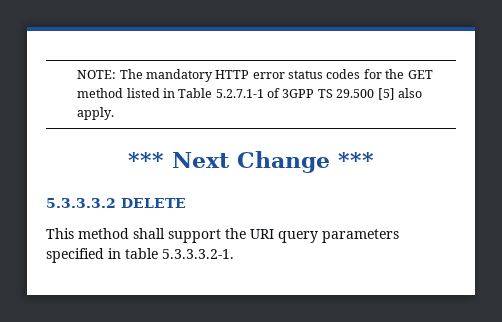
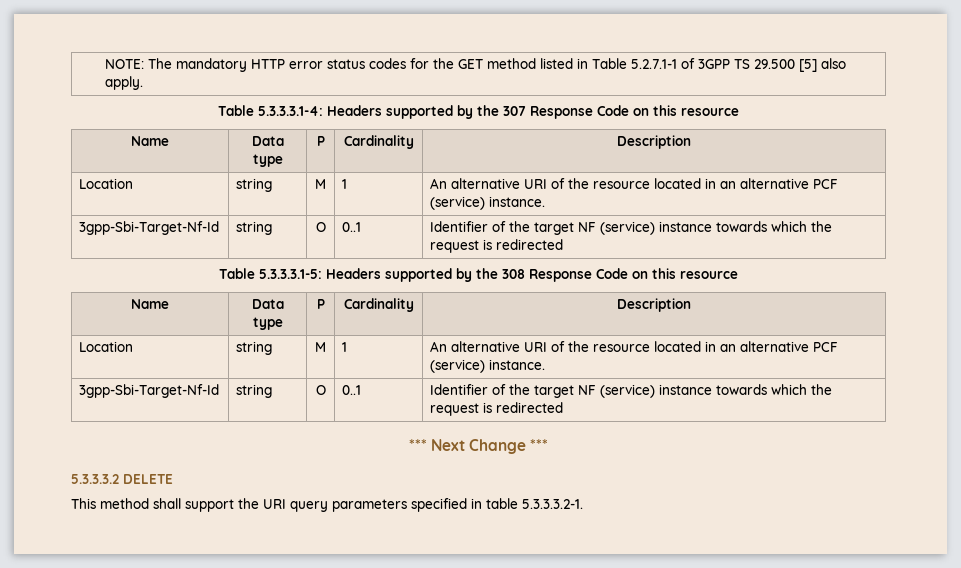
(115, 113) none -> [218,105,739,119] [131,136,169,146] [251,136,284,146] [252,154,283,167] [316,136,325,146] [343,135,414,149] [617,135,691,149] [79,178,134,189] [236,178,273,192] [315,179,326,189] [342,179,348,189] [430,178,839,189] [430,196,546,210] [79,221,220,235] [236,221,273,235] [315,222,326,232] [342,222,362,232] [430,221,833,235] [430,239,564,253] [219,268,738,282] [131,299,169,309] [251,299,284,309] [252,317,283,330] [316,299,325,309] [343,298,414,312] [617,298,691,312] [79,341,134,352] [236,341,273,355] [315,342,326,352] [342,342,348,352] [430,341,839,352] [430,359,546,373] [79,384,220,398] [236,384,273,398] [315,385,326,395] [342,385,362,395] [430,384,833,398] [430,402,564,416] // Table 5.3.3.3.1-4: Headers supported by the 307 Response Code on this resource // Name | Data type | P | Cardinality | Description // Location | string | M | 1 | An alternative URI of the resource located in an alternative PCF (service) instance. // 3gpp-Sbi-Target-Nf-Id | string | O | 0..1 | Identifier of the target NF (service) instance towards which the request is redirected // Table 5.3.3.3.1-5: Headers supported by the 308 Response Code on this resource // Name | Data type | P | Cardinality | Description // Location | string | M | 1 | An alternative URI of the resource located in an alternative PCF (service) instance. // 3gpp-Sbi-Target-Nf-Id | string | O | 0..1 | Identifier of the target NF (service) instance towards which the request is redirected

